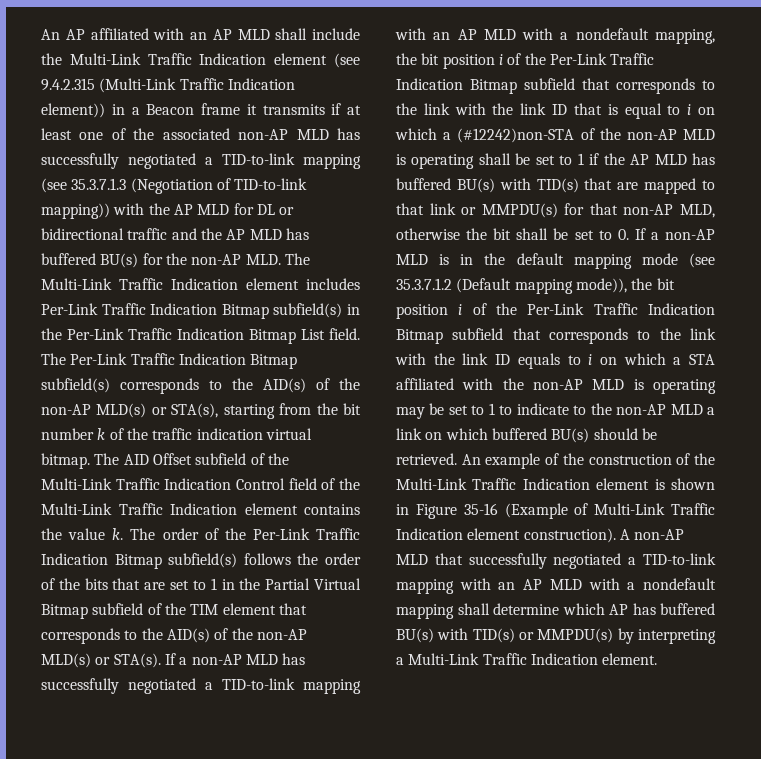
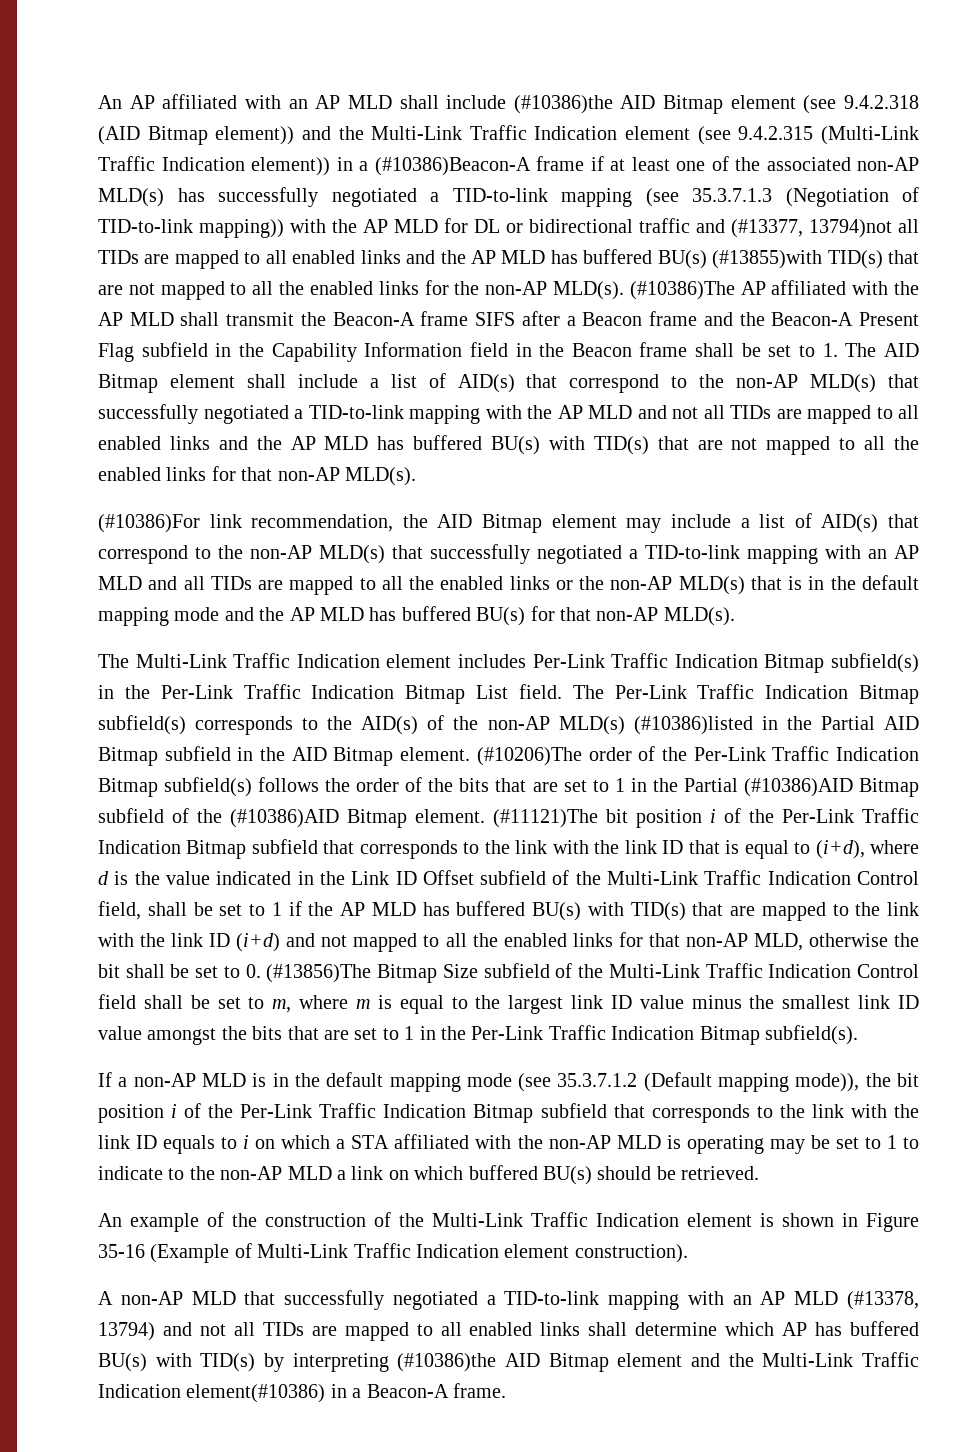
(360, 34) none -> [513,95,919,114] [98,126,331,145] (#10386)the AID Bitmap element (see 9.4.2.318 (AID Bitmap element)) and
[146,103,325,115] Beacon frame it transmits -> [374,156,584,176] (#10386)Beacon-A frame
[296,129,329,140] MLD -> [98,188,164,207] MLD(s)
(197, 234) none -> [731,219,919,238] [98,249,919,269] [98,280,919,300] [98,311,920,326] [98,342,919,362] [98,373,920,393] [98,404,919,424] [98,435,919,455] [98,466,416,486] [98,513,920,533] [98,544,919,564] [98,575,920,595] [98,607,254,626] (#13377, 13794)not all TIDs are mapped to all enabled links and the AP MLD has buffered BU(s) (#13855)with TID(s) that are not mapped to all the enabled links for the non-AP MLD(s). (#10386)The AP affiliated with the AP MLD shall transmit the Beacon-A frame SIFS after a Beacon frame and the Beacon-A Present Flag subfield in the Capability Information field in the Beacon frame shall be set to 1. The AID Bitmap element shall include a list of AID(s) that correspond to the non-AP MLD(s) that successfully negotiated a TID-to-link mapping with the AP MLD and not all TIDs are mapped to all enabled links and the AP MLD has buffered BU(s) with TID(s) that are not mapped to all the enabled links for that non-AP MLD(s). // (#10386)For link recommendation, the AID Bitmap element may include a list of AID(s) that correspond to the non-AP MLD(s) that successfully negotiated a TID-to-link mapping with an AP MLD and all TIDs are mapped to all the enabled links or the non-AP MLD(s) that is in the default mapping mode and
[165,253,281,265] the non-AP MLD. -> [559,607,735,626] that non-AP MLD(s). //
[151,403,361,419] [41,428,312,440] [41,453,289,469] [41,478,360,490] [41,503,360,515] [41,528,156,540] or STA(s), starting from the bit number k of the traffic indication virtual bitmap. The AID Offset subfield of the Multi-Link Traffic Indication Control field of the Multi-Link Traffic Indication element contains the value k. The -> [633,716,920,735] [98,746,582,766] (#10386)listed in the Partial AID Bitmap subfield in the AID Bitmap element. (#10206)The
[313,578,361,590] Virtual -> [743,778,853,797] (#10386)AID
[190,603,307,615] [41,628,307,644] [41,653,306,668] [41,678,361,694] [395,28,715,44] [396,53,417,65] TIM element that corresponds to the AID(s) of the non-AP MLD(s) or STA(s). If a non-AP MLD has successfully negotiated a TID-to-link mapping with an AP MLD with a nondefault mapping, the -> [230,809,598,828] (#10386)AID Bitmap element. (#11121)The
[687,104,715,115] [395,128,715,143] [396,154,475,169] i on which a (#12242)non-STA of the non-AP MLD is operating -> [815,840,920,859] [98,870,919,885] [98,901,141,920] (i+d), where d is the value indicated in the Link ID Offset subfield of the Multi-Link Traffic Indication Control field,
[396,203,558,218] that link or MMPDU(s) -> [855,902,919,916] [98,933,613,952] the link with the link ID (i+d) and not mapped to all the enabled links
(629, 234) none -> [266,963,920,983] [98,994,920,1014] [98,1025,858,1045] (#13856)The Bitmap Size subfield of the Multi-Link Traffic Indication Control field shall be set to m, where m is equal to the largest link ID value minus the smallest link ID value amongst the bits that are set to 1 in the Per-Link Traffic Indication Bitmap subfield(s). //
(457, 459) none -> (760, 1173) //
(616, 535) none -> (688, 1253) //
[588,578,716,590] [396,604,454,619] with a nondefault mapping -> [846,1291,919,1310] [98,1322,581,1341] (#13378, 13794) and not all TIDs are mapped to all enabled links
[519,628,716,644] [396,653,658,665] or MMPDU(s) by interpreting a Multi-Link Traffic Indication element. -> [264,1352,919,1372] [98,1383,506,1403] by interpreting (#10386)the AID Bitmap element and the Multi-Link Traffic Indication element(#10386) in a Beacon-A frame.

